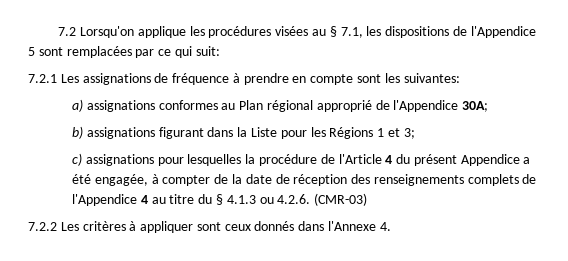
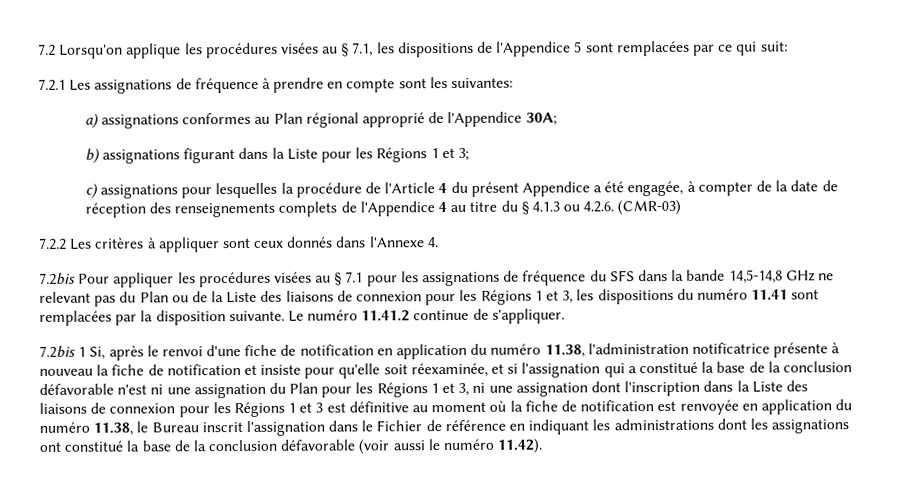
(391, 226) none -> [39,269,834,288] [39,288,820,307] [39,308,565,326] [39,342,841,361] [39,361,852,379] [39,380,808,399] [39,399,853,418] [39,418,850,436] [39,438,544,455] // 7.2bis Pour appliquer les procédures visées au § 7.1 pour les assignations de fréquence du SFS dans la bande 14,5-14,8 GHz ne relevant pas du Plan ou de la Liste des liaisons de connexion pour les Régions 1 et 3, les dispositions du numéro 11.41 sont remplacées par la disposition suivante. Le numéro 11.41.2 continue de s'appliquer. // 7.2bis 1 Si, après le renvoi d'une fiche de notification en application du numéro 11.38, l'administration notificatrice présente à nouveau la fiche de notification et insiste pour qu'elle soit réexaminée, et si l'assignation qui a constitué la base de la conclusion défavorable n'est ni une assignation du Plan pour les Régions 1 et 3, ni une assignation dont l'inscription dans la Liste des liaisons de connexion pour les Régions 1 et 3 est définitive au moment où la fiche de notification est renvoyée en application du numéro 11.38, le Bureau inscrit l'assignation dans le Fichier de référence en indiquant les administrations dont les assignations ont constitué la base de la conclusion défavorable (voir aussi le numéro 11.42).

